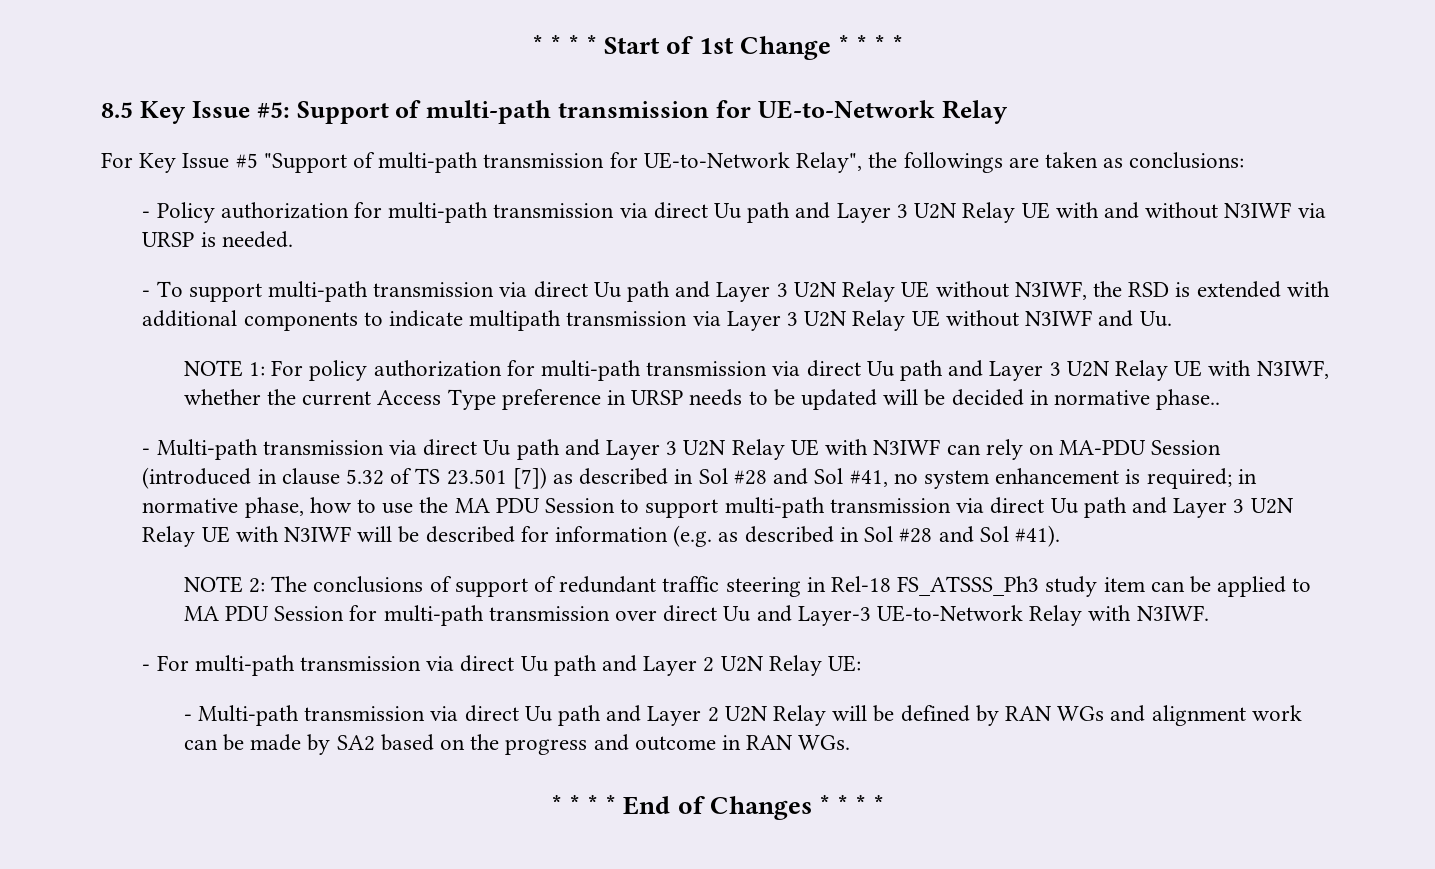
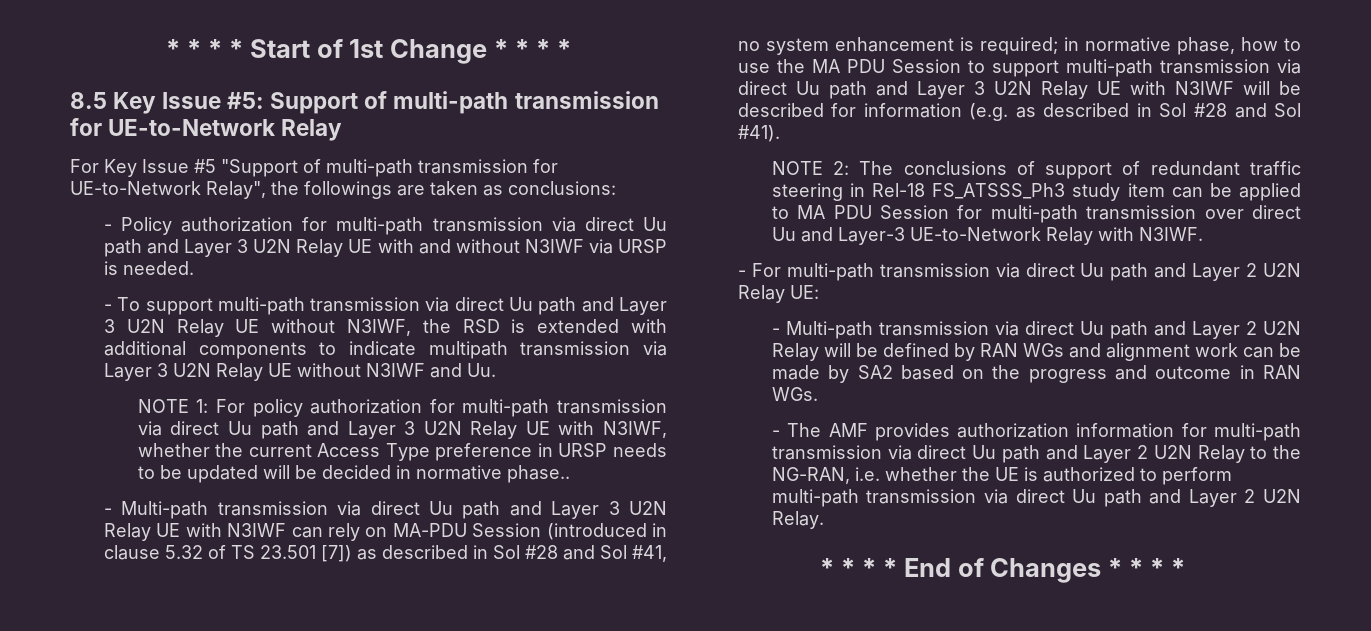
(851, 742) none -> [771,423,1301,441] [771,445,1301,463] [771,467,1232,485] [771,489,1301,507] [771,511,824,529] // - The AMF provides authorization information for multi-path transmission via direct Uu path and Layer 2 U2N Relay to the NG-RAN, i.e. whether the UE is authorized to perform multi-path transmission via direct Uu path and Layer 2 U2N Relay.

